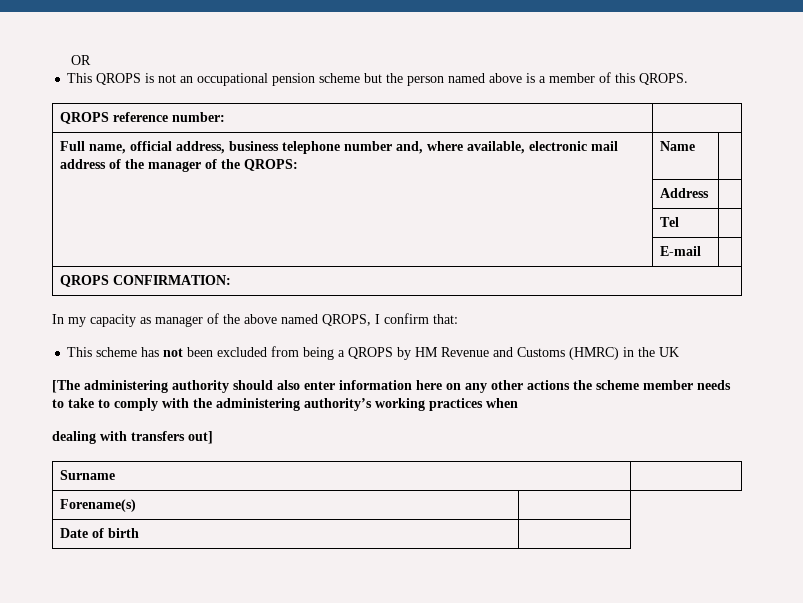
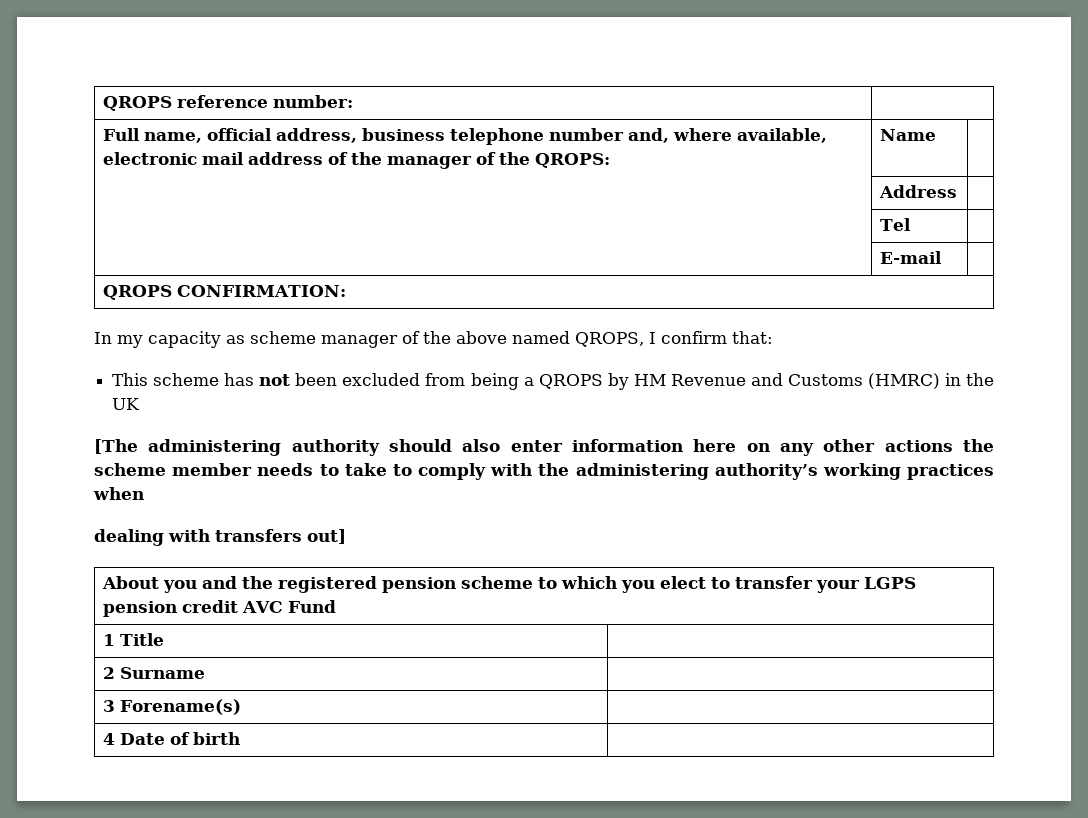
[71,55,92,65] [67,72,689,86] OR // This QROPS is not an occupational pension scheme but the person named above is a member of this QROPS. // -> (102, 103) none
(151, 320) none -> [250,331,316,344] scheme
(213, 437) none -> [101,576,916,593] [102,600,336,617] [102,633,164,646] [102,667,115,679] About you and the registered pension scheme to which you elect to transfer your LGPS pension credit AVC Fund // 1 Title | // 2
(116, 475) none -> [102,700,115,712] 3
(137, 505) none -> [102,733,115,745] 4

